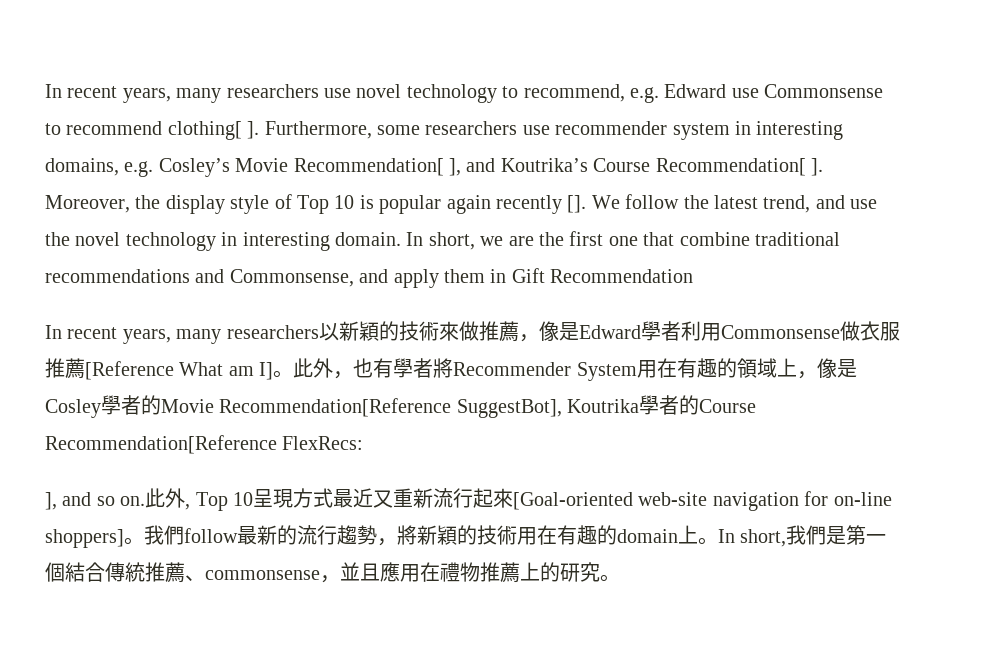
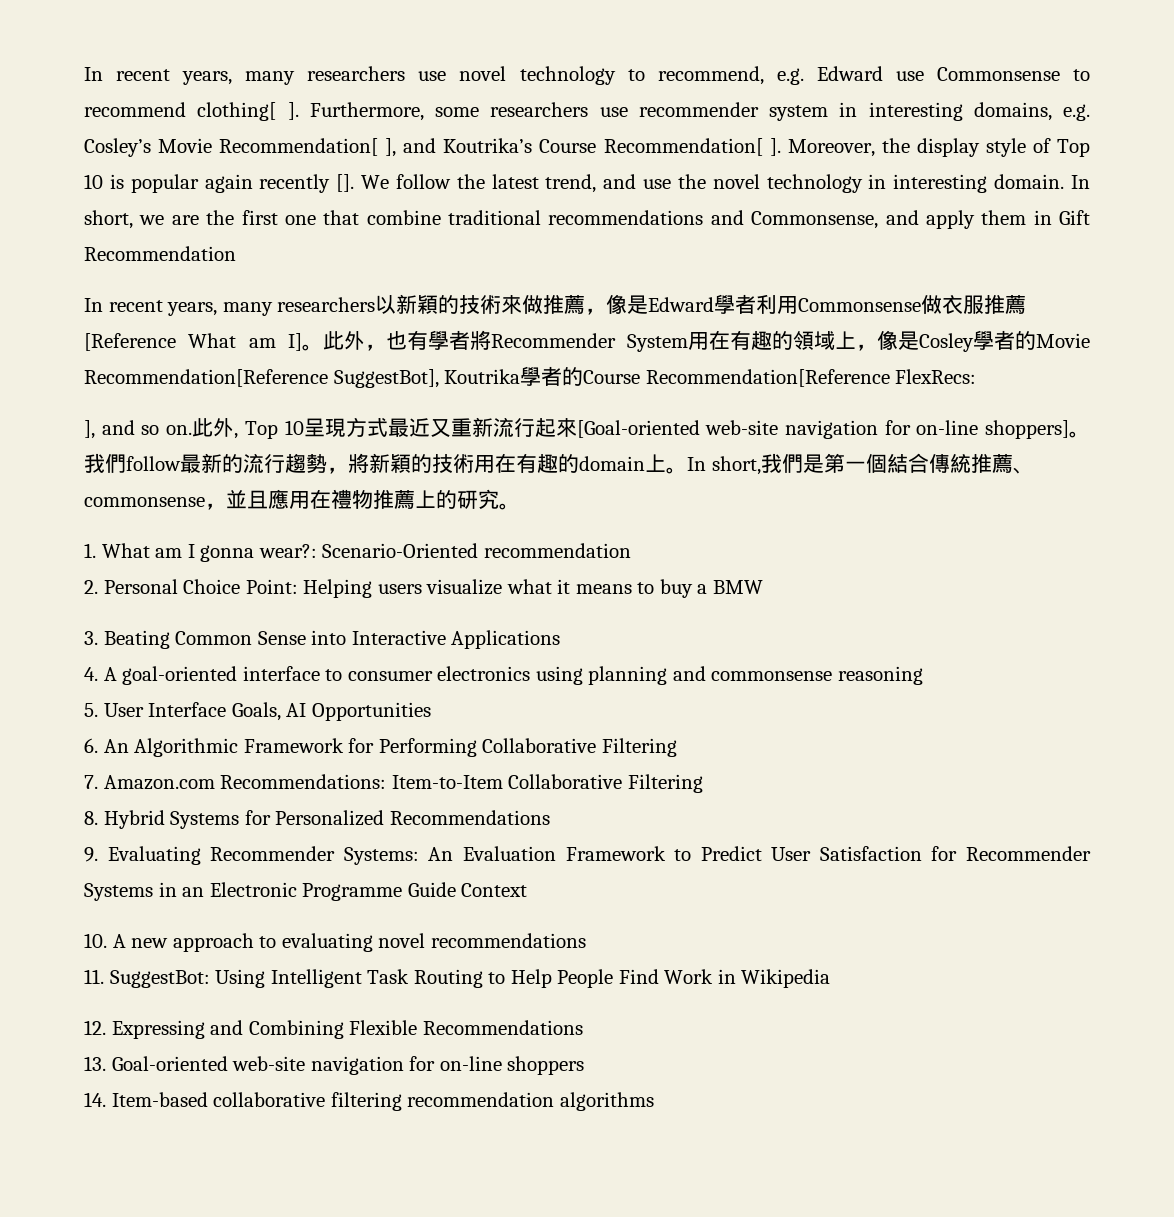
(620, 578) none -> [84,543,631,562] [84,579,763,598] [84,630,561,649] [84,666,923,685] [84,702,431,721] [84,738,677,757] [84,774,703,793] [84,810,550,829] [84,846,1092,865] [84,882,528,901] [84,933,586,952] [84,969,831,988] [84,1020,583,1039] [84,1056,585,1075] [84,1092,654,1111] // 1. What am I gonna wear?: Scenario-Oriented recommendation // 2. Personal Choice Point: Helping users visualize what it means to buy a BMW // 3. Beating Common Sense into Interactive Applications // 4. A goal-oriented interface to consumer electronics using planning and commonsense reasoning // 5. User Interface Goals, AI Opportunities // 6. An Algorithmic Framework for Performing Collaborative Filtering // 7. Amazon.com Recommendations: Item-to-Item Collaborative Filtering // 8. Hybrid Systems for Personalized Recommendations // 9. Evaluating Recommender Systems: An Evaluation Framework to Predict User Satisfaction for Recommender Systems in an Electronic Programme Guide Context // 10. A new approach to evaluating novel recommendations // 11. SuggestBot: Using Intelligent Task Routing to Help People Find Work in Wikipedia // 12. Expressing and Combining Flexible Recommendations // 13. Goal-oriented web-site navigation for on-line shoppers // 14. Item-based collaborative filtering recommendation algorithms

